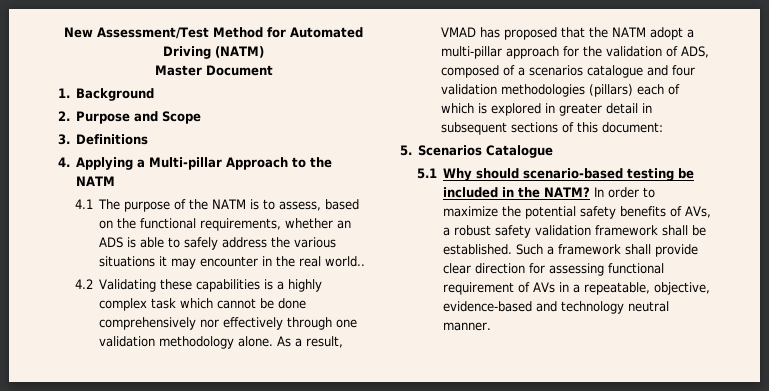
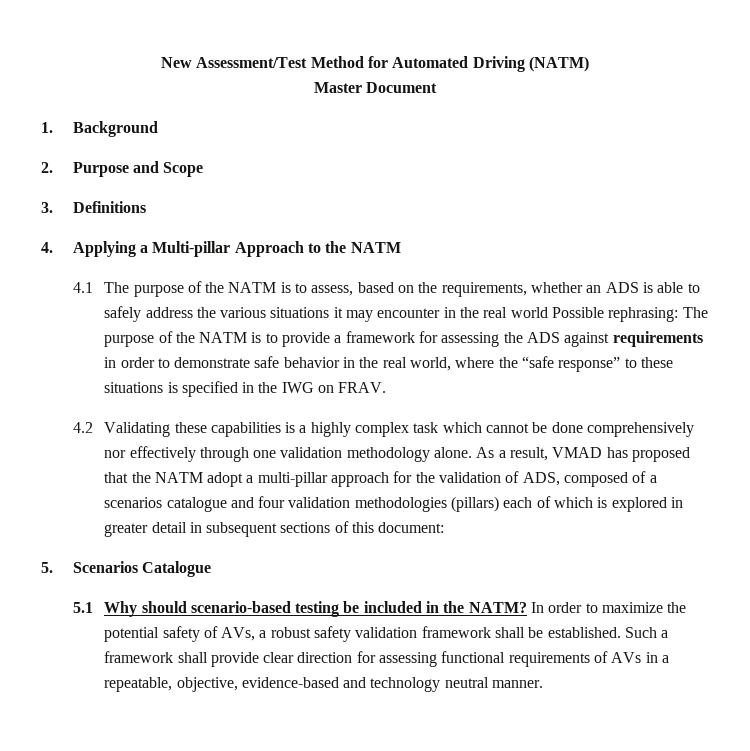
[139,218,196,229] functional -> (438, 287) none
[324,256,365,267] world.. -> [510,307,708,322] [104,331,703,347] [104,356,673,372] [104,381,387,397] world Possible rephrasing: The purpose of the NATM is to provide a framework for assessing the ADS against requirements in order to demonstrate safe behavior in the real world, where the “safe response” to these situations is specified in the IWG on FRAV.
[619,206,666,217] benefits -> (200, 634) none
[442,282,514,295] requirement -> [508,652,590,667] requirements

